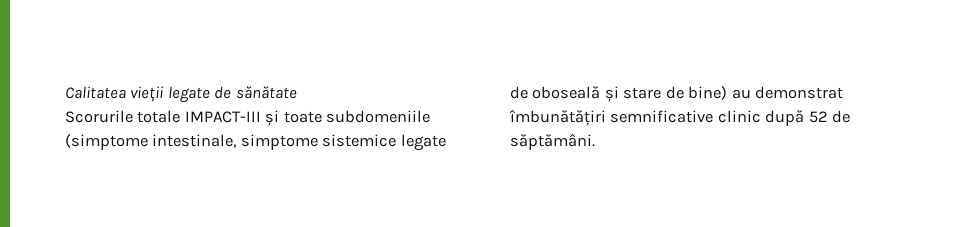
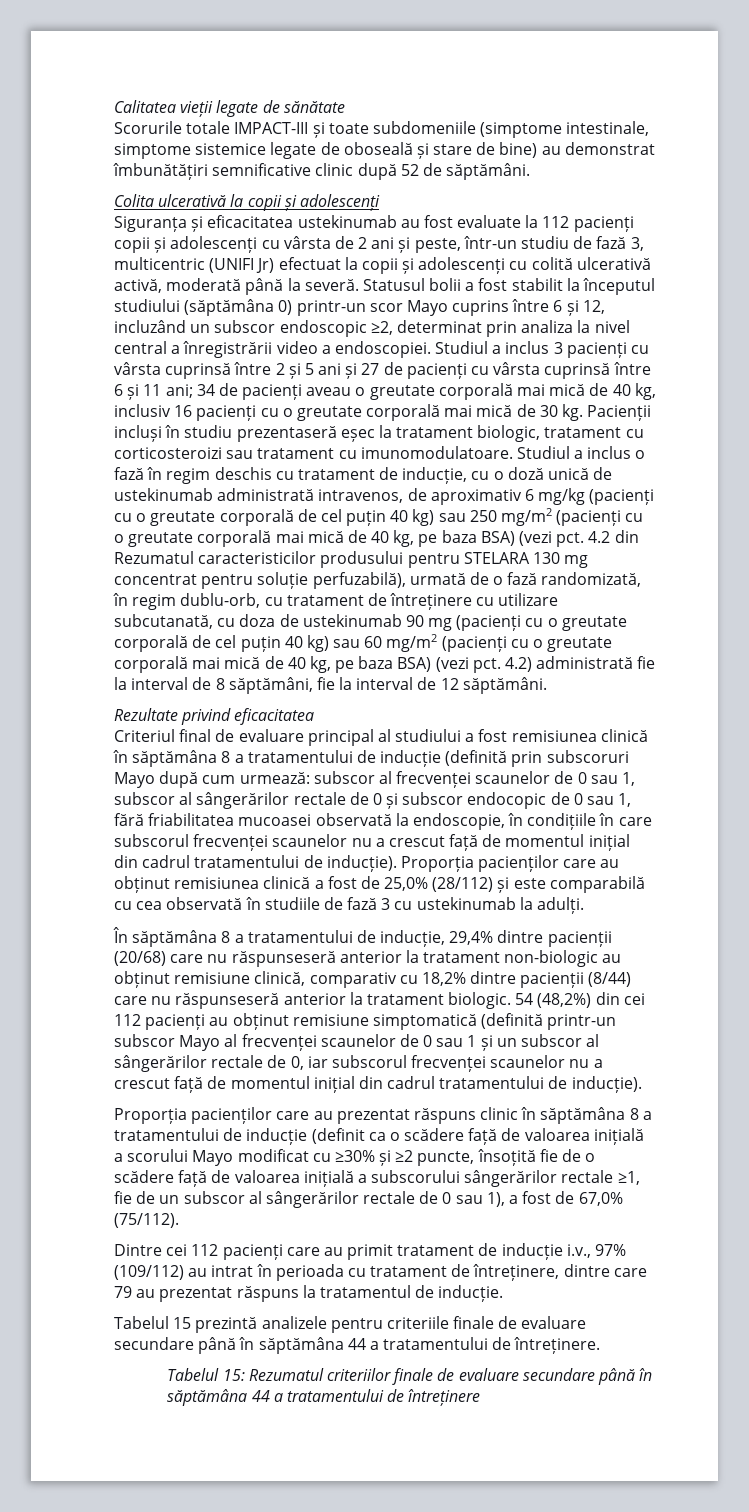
(595, 141) none -> [114,194,380,211] [114,215,634,232] [114,236,644,253] [114,257,651,274] [114,278,656,295] [114,299,605,316] [114,320,630,337] [114,341,650,358] [114,362,651,379] [114,383,656,400] [114,404,652,421] [114,425,644,442] [114,446,646,459] [114,467,613,484] [114,488,655,505] [114,508,644,526] [114,530,639,547] [114,551,589,568] [114,572,642,589] [113,593,559,610] [114,614,627,631] [114,634,613,652] [114,656,656,673] [114,677,547,694] [114,708,315,725] [114,729,648,746] [113,750,629,767] [114,771,636,788] [114,792,632,809] [114,813,652,830] [114,834,630,851] [114,855,620,872] [114,876,645,893] [114,897,585,914] [113,927,612,947] [114,950,622,967] [114,971,632,988] [114,992,645,1009] [114,1013,617,1030] [114,1034,600,1051] [114,1055,603,1072] [114,1076,642,1093] [114,1107,652,1124] [114,1128,644,1145] [114,1149,596,1166] [114,1170,640,1187] [114,1191,623,1208] [114,1213,179,1228] [114,1243,627,1260] [114,1264,647,1281] [114,1285,504,1302] [114,1316,587,1333] [114,1337,601,1354] [167,1368,653,1385] [167,1389,481,1406] // Colita ulcerativă la copii și adolescenți // Siguranța și eficacitatea ustekinumab au fost evaluate la 112 pacienți copii și adolescenți cu vârsta de 2 ani și peste, într-un studiu de fază 3, multicentric (UNIFI Jr) efectuat la copii și adolescenți cu colită ulcerativă activă, moderată până la severă. Statusul bolii a fost stabilit la începutul studiului (săptămâna 0) printr-un scor Mayo cuprins între 6 și 12, incluzând un subscor endoscopic ≥2, determinat prin analiza la nivel central a înregistrării video a endoscopiei. Studiul a inclus 3 pacienți cu vârsta cuprinsă între 2 și 5 ani și 27 de pacienți cu vârsta cuprinsă între 6 și 11 ani; 34 de pacienți aveau o greutate corporală mai mică de 40 kg, inclusiv 16 pacienți cu o greutate corporală mai mică de 30 kg. Pacienții incluși în studiu prezentaseră eșec la tratament biologic, tratament cu corticosteroizi sau tratament cu imunomodulatoare. Studiul a inclus o fază în regim deschis cu tratament de inducție, cu o doză unică de ustekinumab administrată intravenos, de aproximativ 6 mg/kg (pacienți cu o greutate corporală de cel puțin 40 kg) sau 250 mg/m2 (pacienți cu o greutate corporală mai mică de 40 kg, pe baza BSA) (vezi pct. 4.2 din Rezumatul caracteristicilor produsului pentru STELARA 130 mg concentrat pentru soluție perfuzabilă), urmată de o fază randomizată, în regim dublu-orb, cu tratament de întreținere cu utilizare subcutanată, cu doza de ustekinumab 90 mg (pacienți cu o greutate corporală de cel puțin 40 kg) sau 60 mg/m2 (pacienți cu o greutate corporală mai mică de 40 kg, pe baza BSA) (vezi pct. 4.2) administrată fie la interval de 8 săptămâni, fie la interval de 12 săptămâni. // Rezultate privind eficacitatea // Criteriul final de evaluare principal al studiului a fost remisiunea clinică în săptămâna 8 a tratamentului de inducție (definită prin subscoruri Mayo după cum urmează: subscor al frecvenței scaunelor de 0 sau 1, subscor al sângerărilor rectale de 0 și subscor endocopic de 0 sau 1, fără friabilitatea mucoasei observată la endoscopie, în condițiile în care subscorul frecvenței scaunelor nu a crescut față de momentul inițial din cadrul tratamentului de inducție). Proporția pacienților care au obținut remisiunea clinică a fost de 25,0% (28/112) și este comparabilă cu cea observată în studiile de fază 3 cu ustekinumab la adulți. // În săptămâna 8 a tratamentului de inducție, 29,4% dintre pacienții (20/68) care nu răspunseseră anterior la tratament non-biologic au obținut remisiune clinică, comparativ cu 18,2% dintre pacienții (8/44) care nu răspunseseră anterior la tratament biologic. 54 (48,2%) din cei 112 pacienți au obținut remisiune simptomatică (definită printr-un subscor Mayo al frecvenței scaunelor de 0 sau 1 și un subscor al sângerărilor rectale de 0, iar subscorul frecvenței scaunelor nu a crescut față de momentul inițial din cadrul tratamentului de inducție). // Proporția pacienților care au prezentat răspuns clinic în săptămâna 8 a tratamentului de inducție (definit ca o scădere față de valoarea inițială a scorului Mayo modificat cu ≥30% și ≥2 puncte, însoțită fie de o scădere față de valoarea inițială a subscorului sângerărilor rectale ≥1, fie de un subscor al sângerărilor rectale de 0 sau 1), a fost de 67,0% (75/112). // Dintre cei 112 pacienți care au primit tratament de inducție i.v., 97% (109/112) au intrat în perioada cu tratament de întreținere, dintre care 79 au prezentat răspuns la tratamentul de inducție. // Tabelul 15 prezintă analizele pentru criteriile finale de evaluare secundare până în săptămâna 44 a tratamentului de întreținere. // Tabelul 15: Rezumatul criteriilor finale de evaluare secundare până în săptămâna 44 a tratamentului de întreținere

